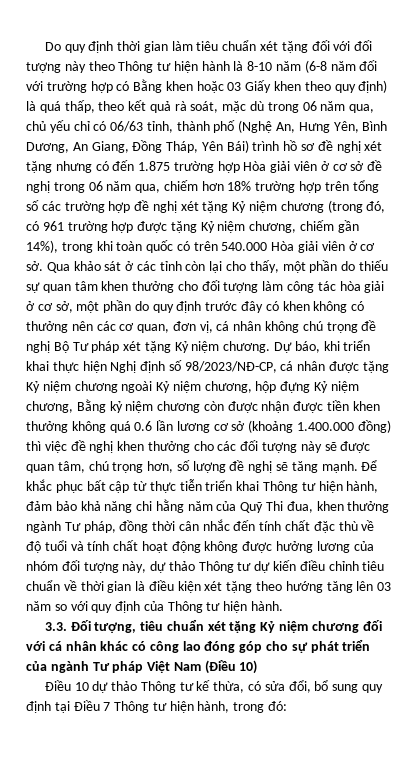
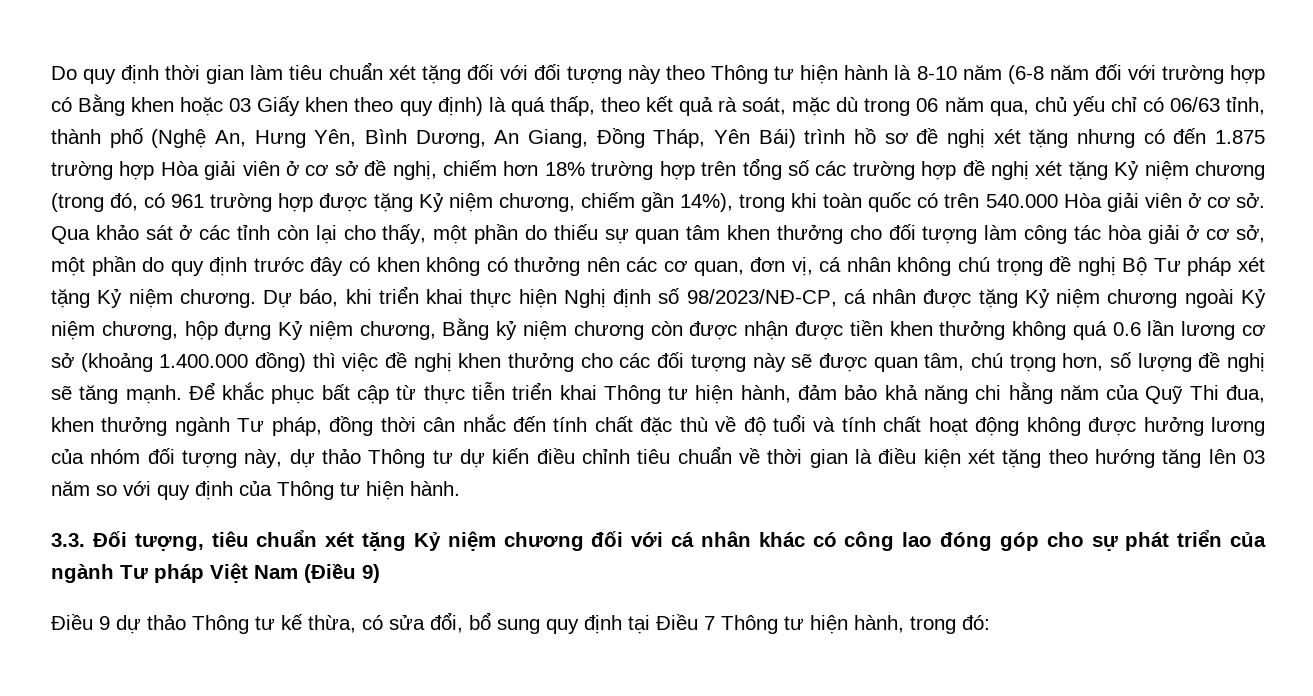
[26,181,161,193] nghị trong 06 năm qua, -> [392,161,437,180] nghị,
[239,660,258,674] [44,680,89,691] 10) // Điều 10 -> [362,564,380,583] [51,614,110,630] 9) // Điều 9

